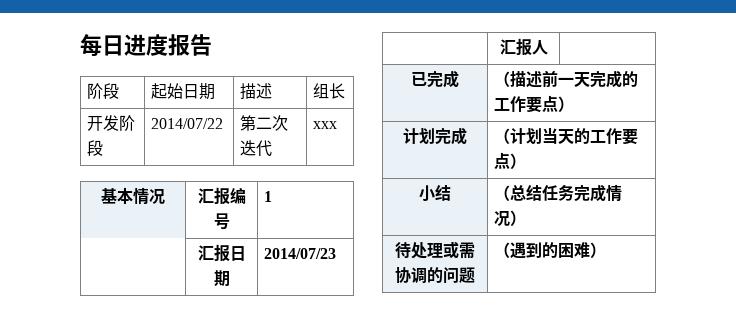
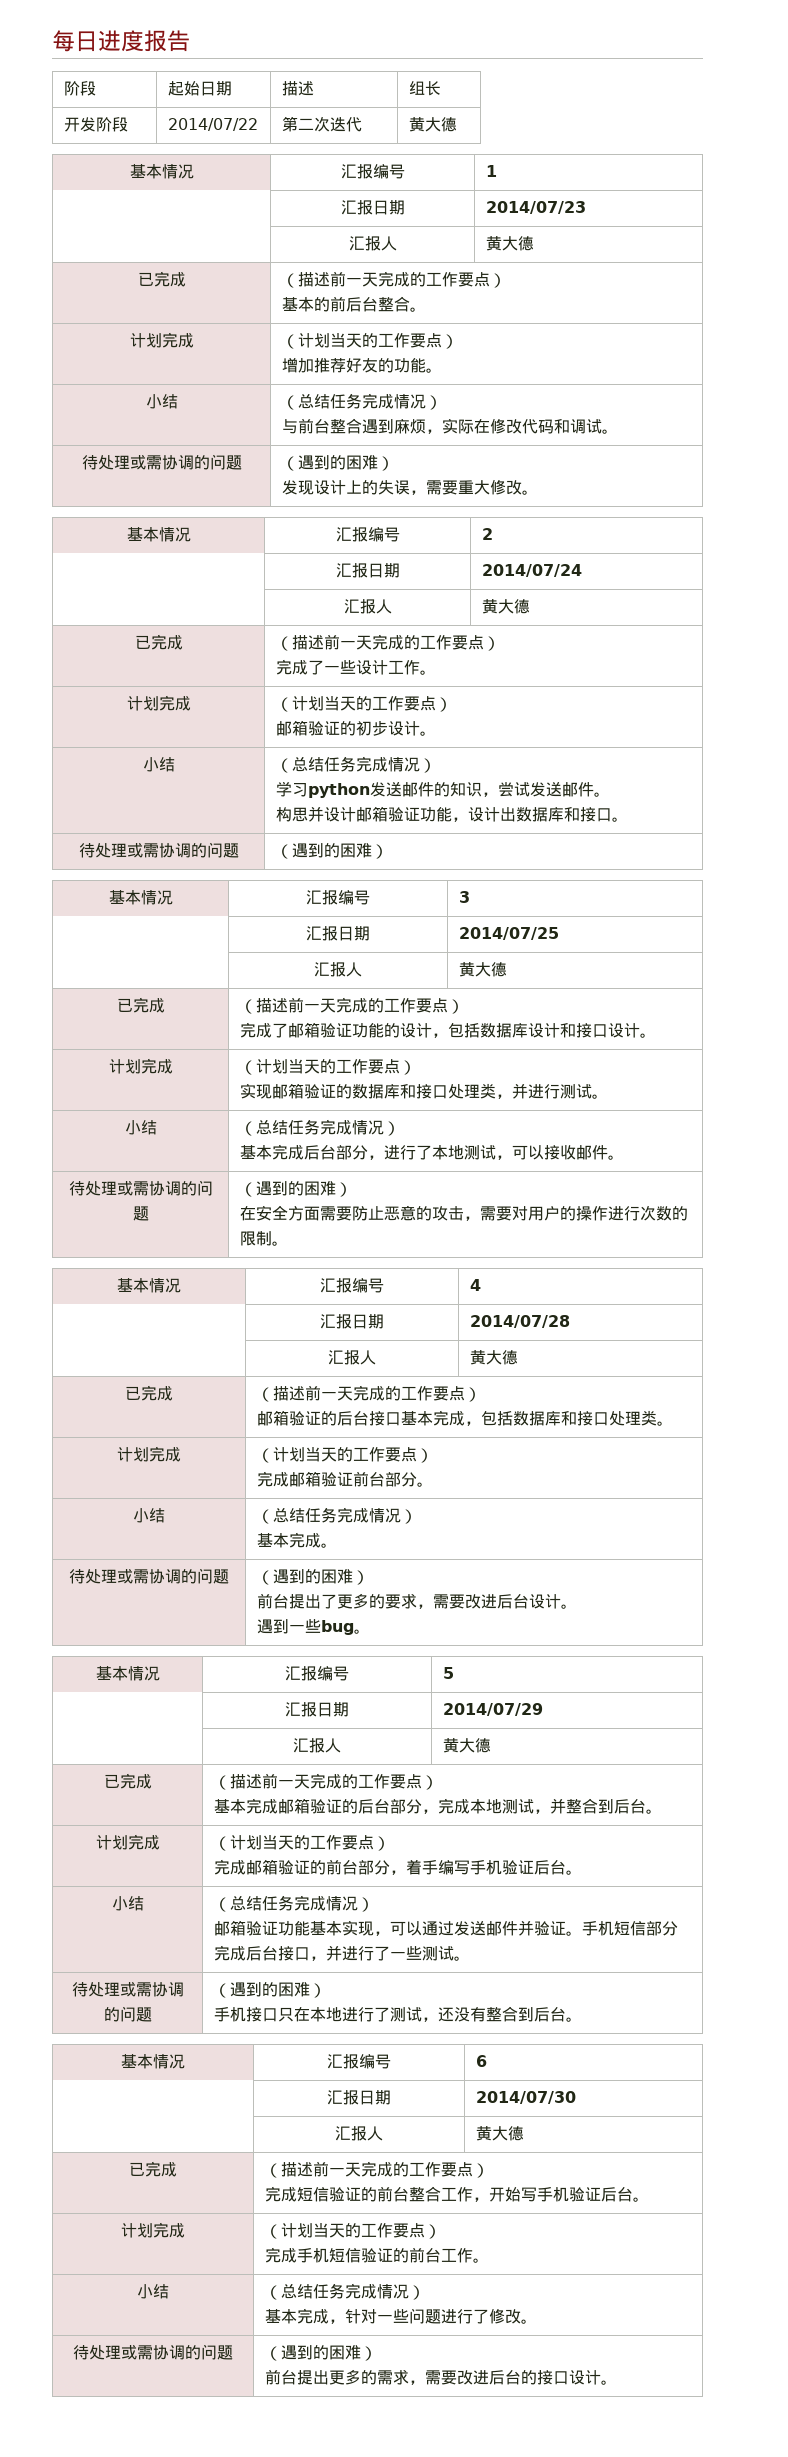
[313,121,338,129] xxx -> [408,117,457,132] 黄大德
[411,70,459,88] [494,70,639,88] [494,95,575,113] [403,127,467,145] [494,128,639,145] [494,152,527,169] [419,185,451,201] [494,184,623,202] [494,210,527,226] [395,241,475,259] [395,267,475,284] [494,242,607,259] // 已完成 | （描述前一天完成的工作要点） // 计划完成 | （计划当天的工作要点） // 小结 | （总结任务完成情况） // 待处理或需协调的问题 | （遇到的困难） -> [485,236,534,251] [137,271,186,287] [281,271,506,288] [281,296,426,312] [129,332,194,348] [281,333,458,349] [281,357,442,373] [145,394,178,409] [281,393,442,410] [281,418,618,434] [81,454,242,470] [281,455,394,471] [281,479,538,495] [126,527,191,542] [335,527,400,542] [481,528,493,540] [335,563,400,578] [481,564,582,577] [343,599,392,614] [481,599,530,614] [134,634,183,650] [275,634,500,651] [275,659,436,675] [126,695,191,711] [275,696,452,712] [275,720,436,736] [142,757,175,772] [275,756,436,773] [275,781,610,798] [275,806,628,822] [78,842,239,858] [275,843,388,859] [108,890,173,905] [306,890,370,905] [458,891,470,903] [306,926,370,941] [458,927,559,940] [314,962,362,977] [458,962,507,977] [116,997,165,1013] [239,997,464,1014] [239,1022,656,1038] [108,1058,173,1074] [239,1059,416,1075] [239,1083,608,1099] [124,1120,157,1135] [239,1119,400,1136] [239,1144,624,1160] [68,1180,213,1196] [132,1206,149,1221] [239,1181,352,1197] [239,1205,688,1221] [239,1231,288,1246] [117,1278,181,1293] [320,1278,384,1293] [469,1279,481,1291] [320,1314,384,1329] [469,1315,570,1328] [328,1350,376,1365] [469,1350,518,1365] [125,1385,173,1401] [256,1385,481,1402] [256,1410,673,1426] [117,1446,181,1462] [256,1447,433,1463] [256,1471,433,1487] [133,1508,165,1523] [256,1507,417,1524] [256,1532,337,1548] [69,1568,229,1584] [256,1569,369,1585] [256,1593,577,1609] [256,1619,370,1635] [95,1666,160,1681] [285,1666,349,1681] [442,1667,454,1679] [285,1702,349,1717] [442,1703,543,1716] [293,1738,341,1753] [442,1738,491,1753] [103,1773,152,1789] [213,1773,438,1790] [213,1798,662,1814] [95,1834,160,1850] [213,1835,390,1851] [213,1859,582,1875] [111,1896,144,1911] [213,1895,374,1912] [213,1920,678,1936] [213,1945,470,1961] [71,1982,184,1997] [103,2006,152,2022] [213,1982,326,1998] [213,2006,582,2022] [121,2054,185,2069] [327,2054,391,2069] [475,2055,487,2067] [327,2090,391,2105] [475,2091,576,2104] [335,2126,383,2141] [475,2126,524,2141] [129,2161,177,2177] [264,2161,489,2178] [264,2186,649,2202] [121,2222,185,2238] [264,2223,441,2239] [264,2247,489,2263] [137,2284,169,2299] [264,2283,425,2300] [264,2308,537,2324] [73,2344,233,2360] [264,2345,377,2361] [264,2369,617,2385] 黄大德 // 已完成 | （描述前一天完成的工作要点） // 基本的前后台整合。 // 计划完成 | （计划当天的工作要点） // 增加推荐好友的功能。 // 小结 | （总结任务完成情况） // 与前台整合遇到麻烦，实际在修改代码和调试。 // 待处理或需协调的问题 | （遇到的困难） // 发现设计上的失误，需要重大修改。 // 基本情况 | 汇报编号 | 2 // | 汇报日期 | 2014/07/24 // | 汇报人 | 黄大德 // 已完成 | （描述前一天完成的工作要点） // 完成了一些设计工作。 // 计划完成 | （计划当天的工作要点） // 邮箱验证的初步设计。 // 小结 | （总结任务完成情况） // 学习python发送邮件的知识，尝试发送邮件。 // 构思并设计邮箱验证功能，设计出数据库和接口。 // 待处理或需协调的问题 | （遇到的困难） // 基本情况 | 汇报编号 | 3 // | 汇报日期 | 2014/07/25 // | 汇报人 | 黄大德 // 已完成 | （描述前一天完成的工作要点） // 完成了邮箱验证功能的设计，包括数据库设计和接口设计。 // 计划完成 | （计划当天的工作要点） // 实现邮箱验证的数据库和接口处理类，并进行测试。 // 小结 | （总结任务完成情况） // 基本完成后台部分，进行了本地测试，可以接收邮件。 // 待处理或需协调的问题 | （遇到的困难） // 在安全方面需要防止恶意的攻击，需要对用户的操作进行次数的限制。 // 基本情况 | 汇报编号 | 4 // | 汇报日期 | 2014/07/28 // | 汇报人 | 黄大德 // 已完成 | （描述前一天完成的工作要点） // 邮箱验证的后台接口基本完成，包括数据库和接口处理类。 // 计划完成 | （计划当天的工作要点） // 完成邮箱验证前台部分。 // 小结 | （总结任务完成情况） // 基本完成。 // 待处理或需协调的问题 | （遇到的困难） // 前台提出了更多的要求，需要改进后台设计。 // 遇到一些bug。 // 基本情况 | 汇报编号 | 5 // | 汇报日期 | 2014/07/29 // | 汇报人 | 黄大德 // 已完成 | （描述前一天完成的工作要点） // 基本完成邮箱验证的后台部分，完成本地测试，并整合到后台。 // 计划完成 | （计划当天的工作要点） // 完成邮箱验证的前台部分，着手编写手机验证后台。 // 小结 | （总结任务完成情况） // 邮箱验证功能基本实现，可以通过发送邮件并验证。手机短信部分完成后台接口，并进行了一些测试。 // 待处理或需协调的问题 | （遇到的困难） // 手机接口只在本地进行了测试，还没有整合到后台。 // 基本情况 | 汇报编号 | 6 // | 汇报日期 | 2014/07/30 // | 汇报人 | 黄大德 // 已完成 | （描述前一天完成的工作要点） // 完成短信验证的前台整合工作，开始写手机验证后台。 // 计划完成 | （计划当天的工作要点） // 完成手机短信验证的前台工作。 // 小结 | （总结任务完成情况） // 基本完成，针对一些问题进行了修改。 // 待处理或需协调的问题 | （遇到的困难） // 前台提出更多的需求，需要改进后台的接口设计。

